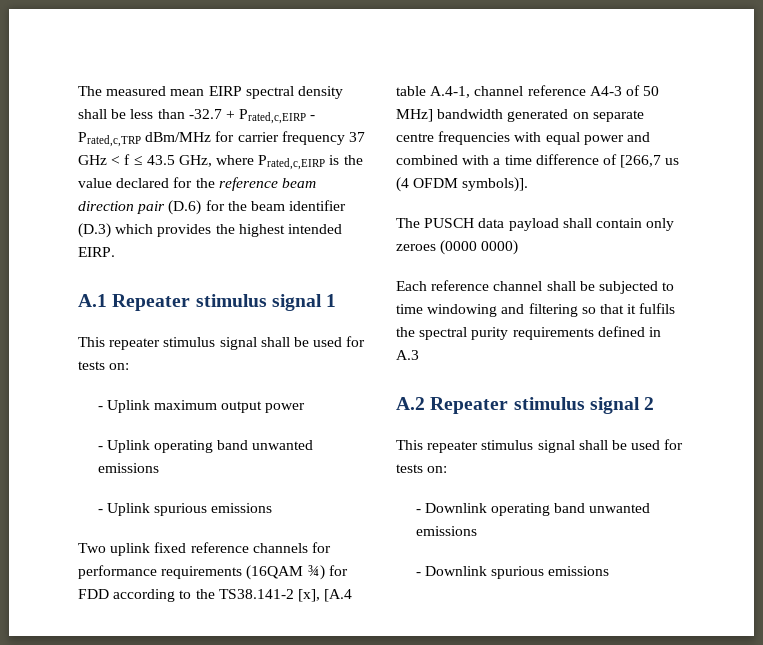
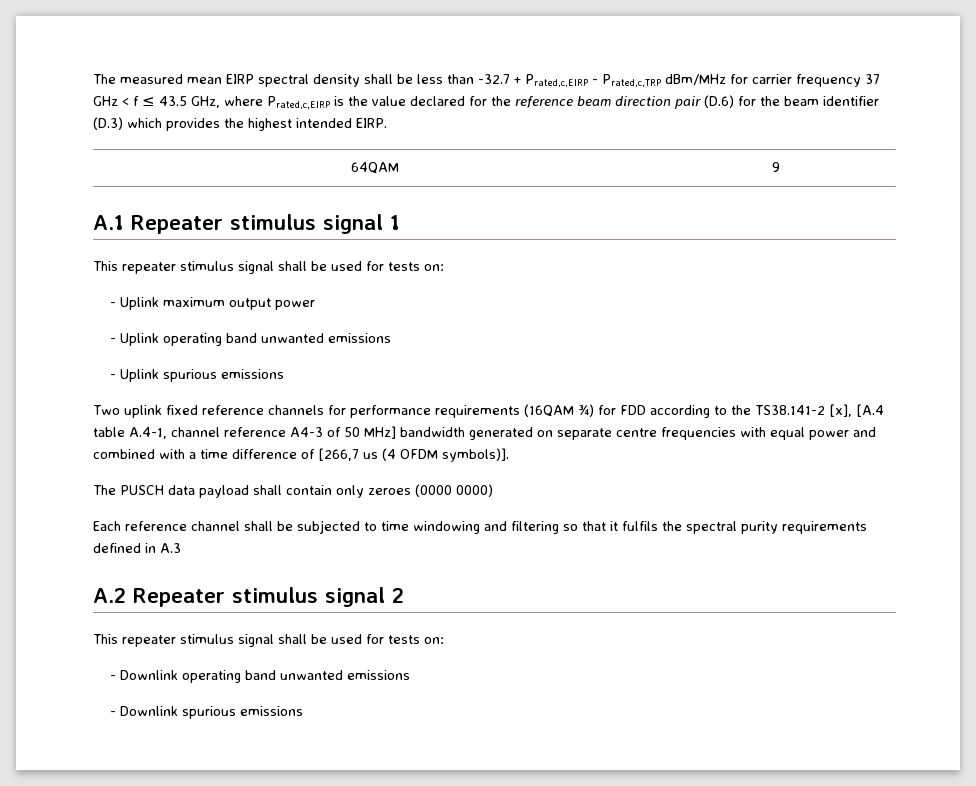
(115, 252) none -> [350,162,399,174] [771,162,780,172] // 64QAM | 9

